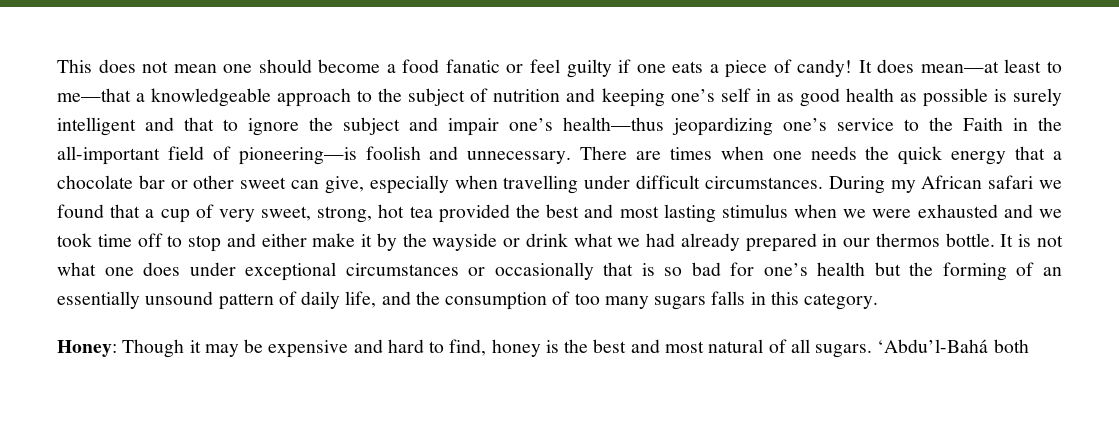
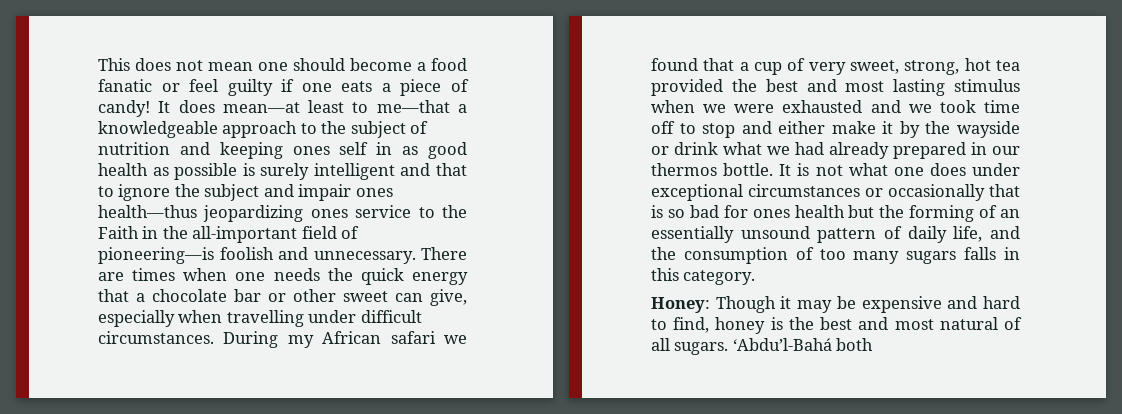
[670,89,715,102] one’s -> [292,146,330,155] ones
[509,118,553,131] one’s -> [355,188,393,197] ones
[783,118,827,131] one’s -> [310,209,348,218] ones
[763,263,808,276] one’s -> [752,209,790,218] ones

